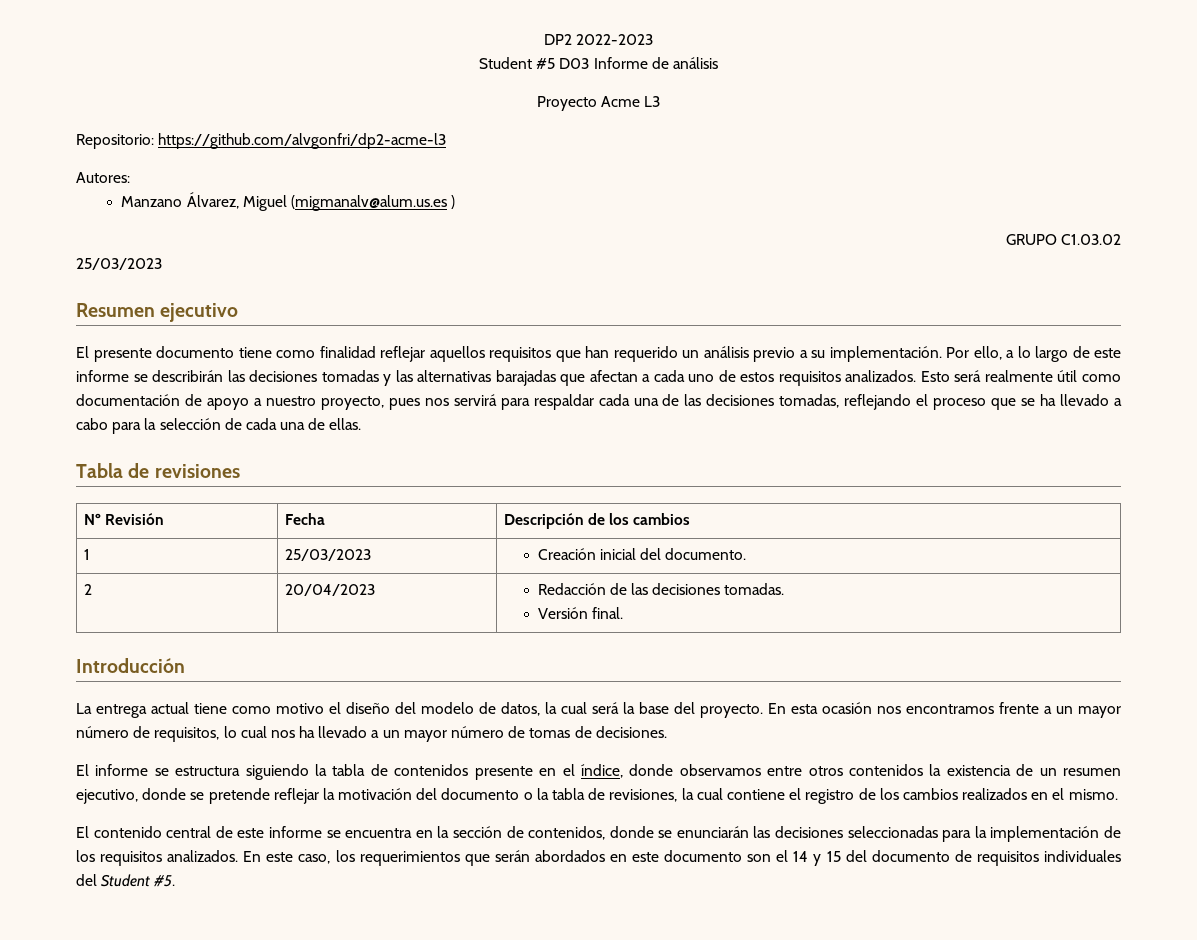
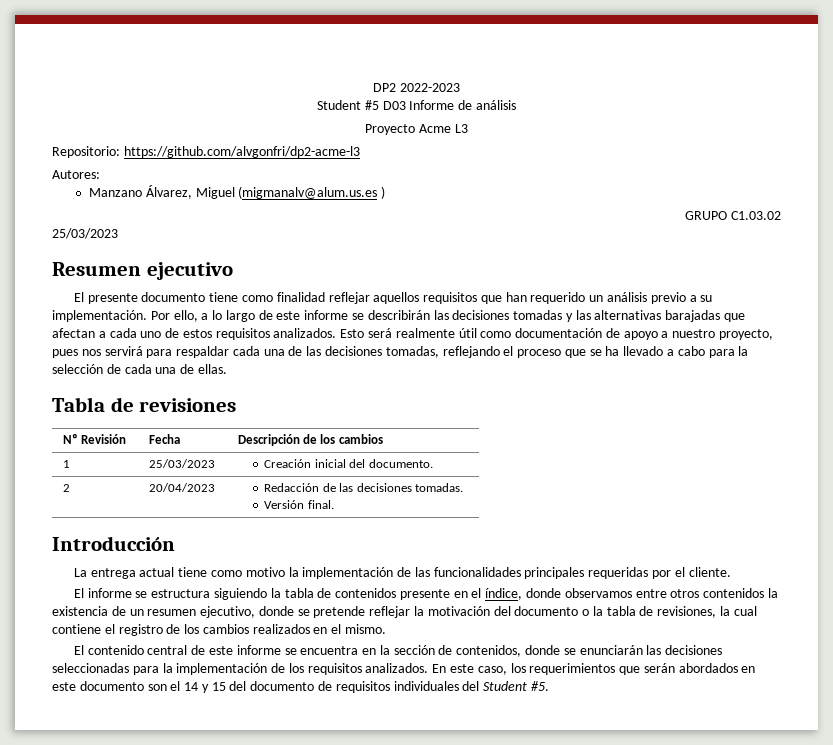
[329,702,1121,718] [76,726,667,742] el diseño del modelo de datos, la cual será la base del proyecto. En esta ocasión nos encontramos frente a un mayor número de requisitos, lo cual nos ha llevado a un mayor número de tomas de decisiones. -> [288,567,731,579] la implementación de las funcionalidades principales requeridas por el cliente.

